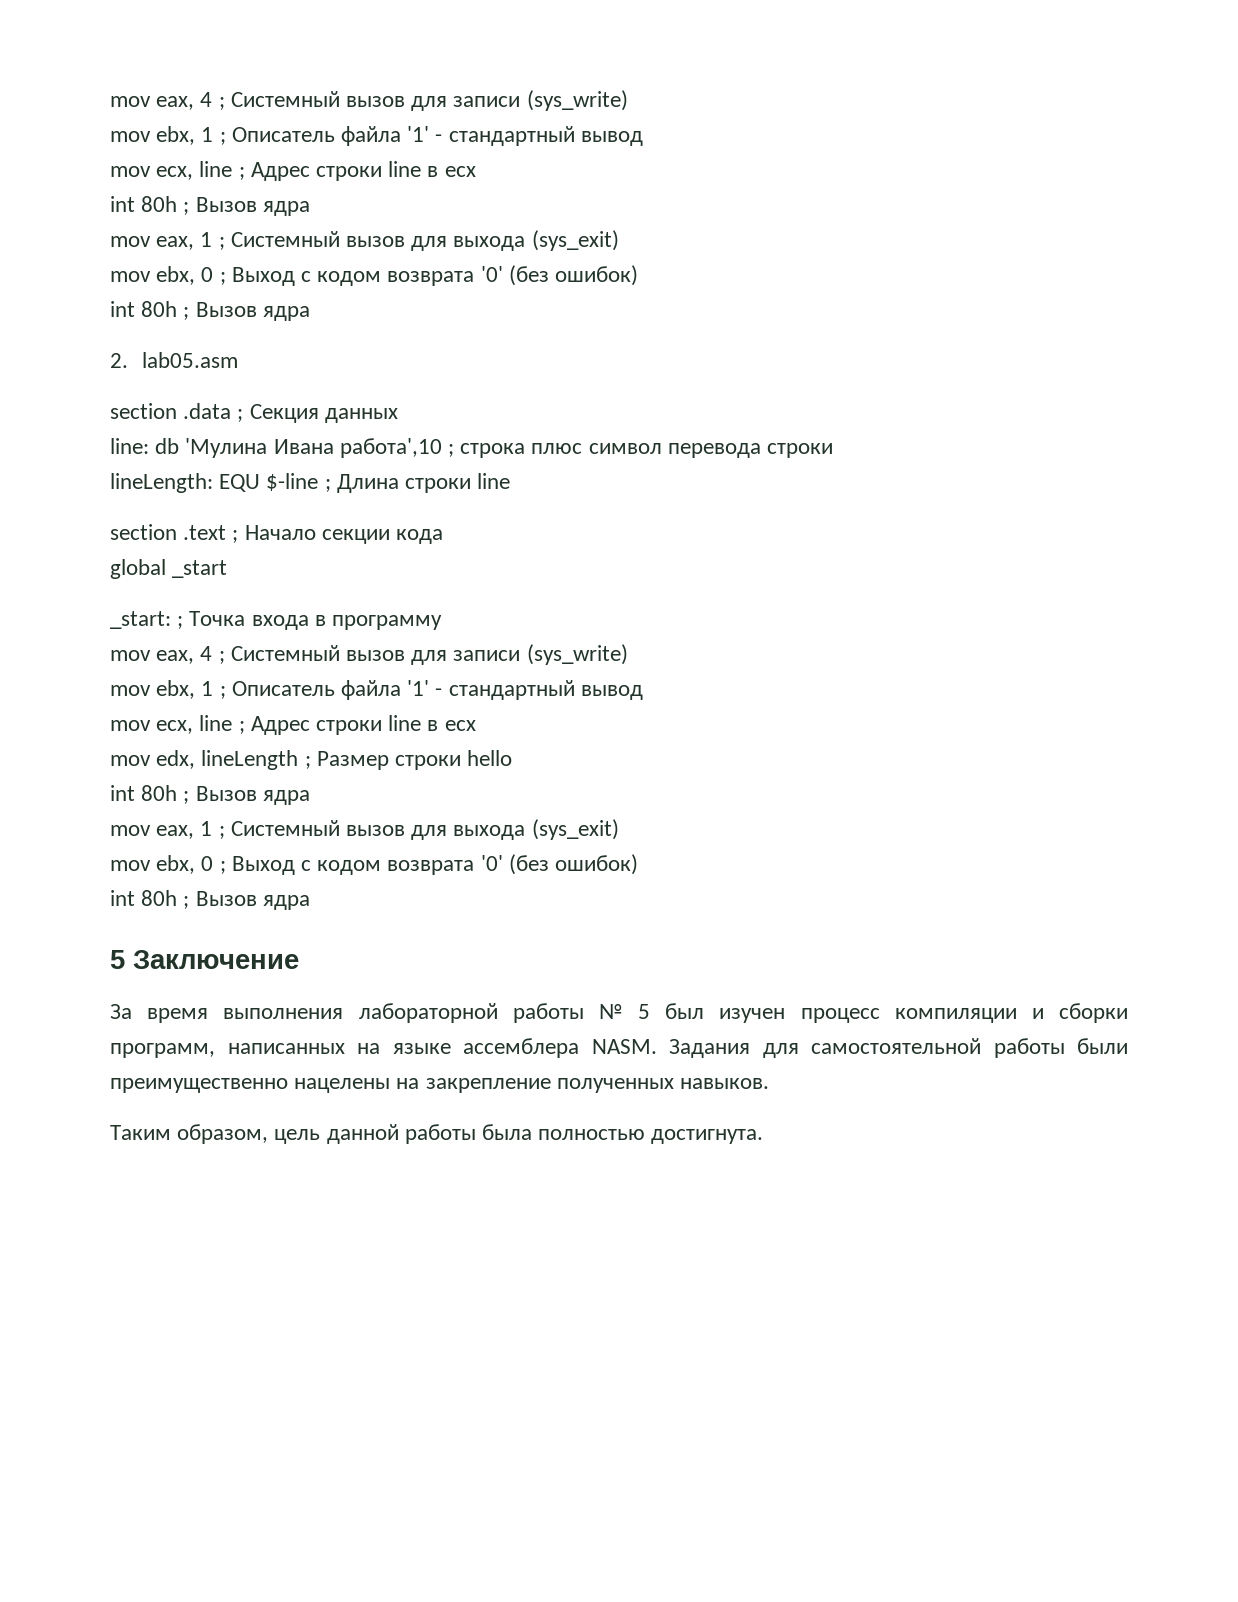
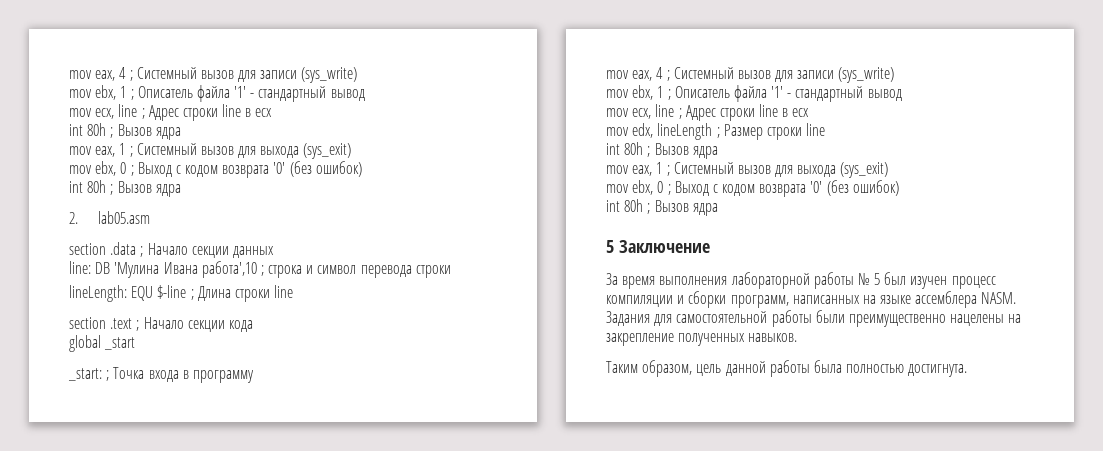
[249,404,319,423] Секция -> [147,243,229,258] Начало секции
[155,438,180,454] db -> [95,262,111,274] DB
[531,443,583,454] плюс -> [306,265,314,274] и
[467,750,513,766] hello -> [806,123,826,136] line

